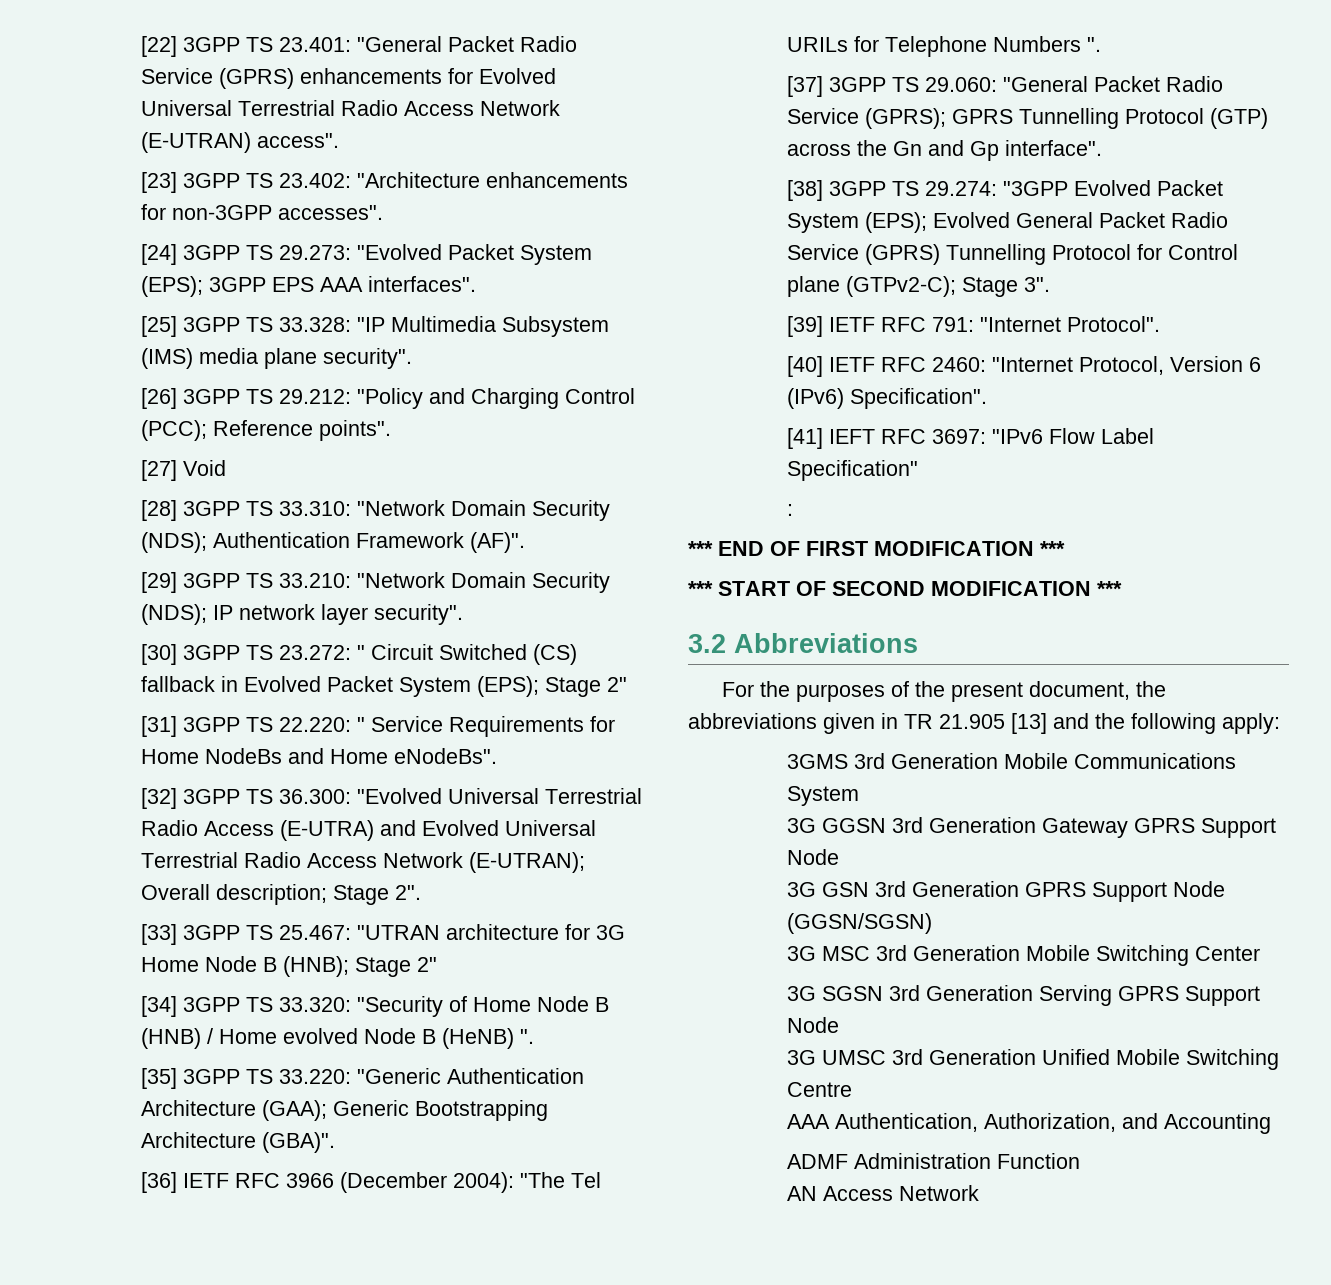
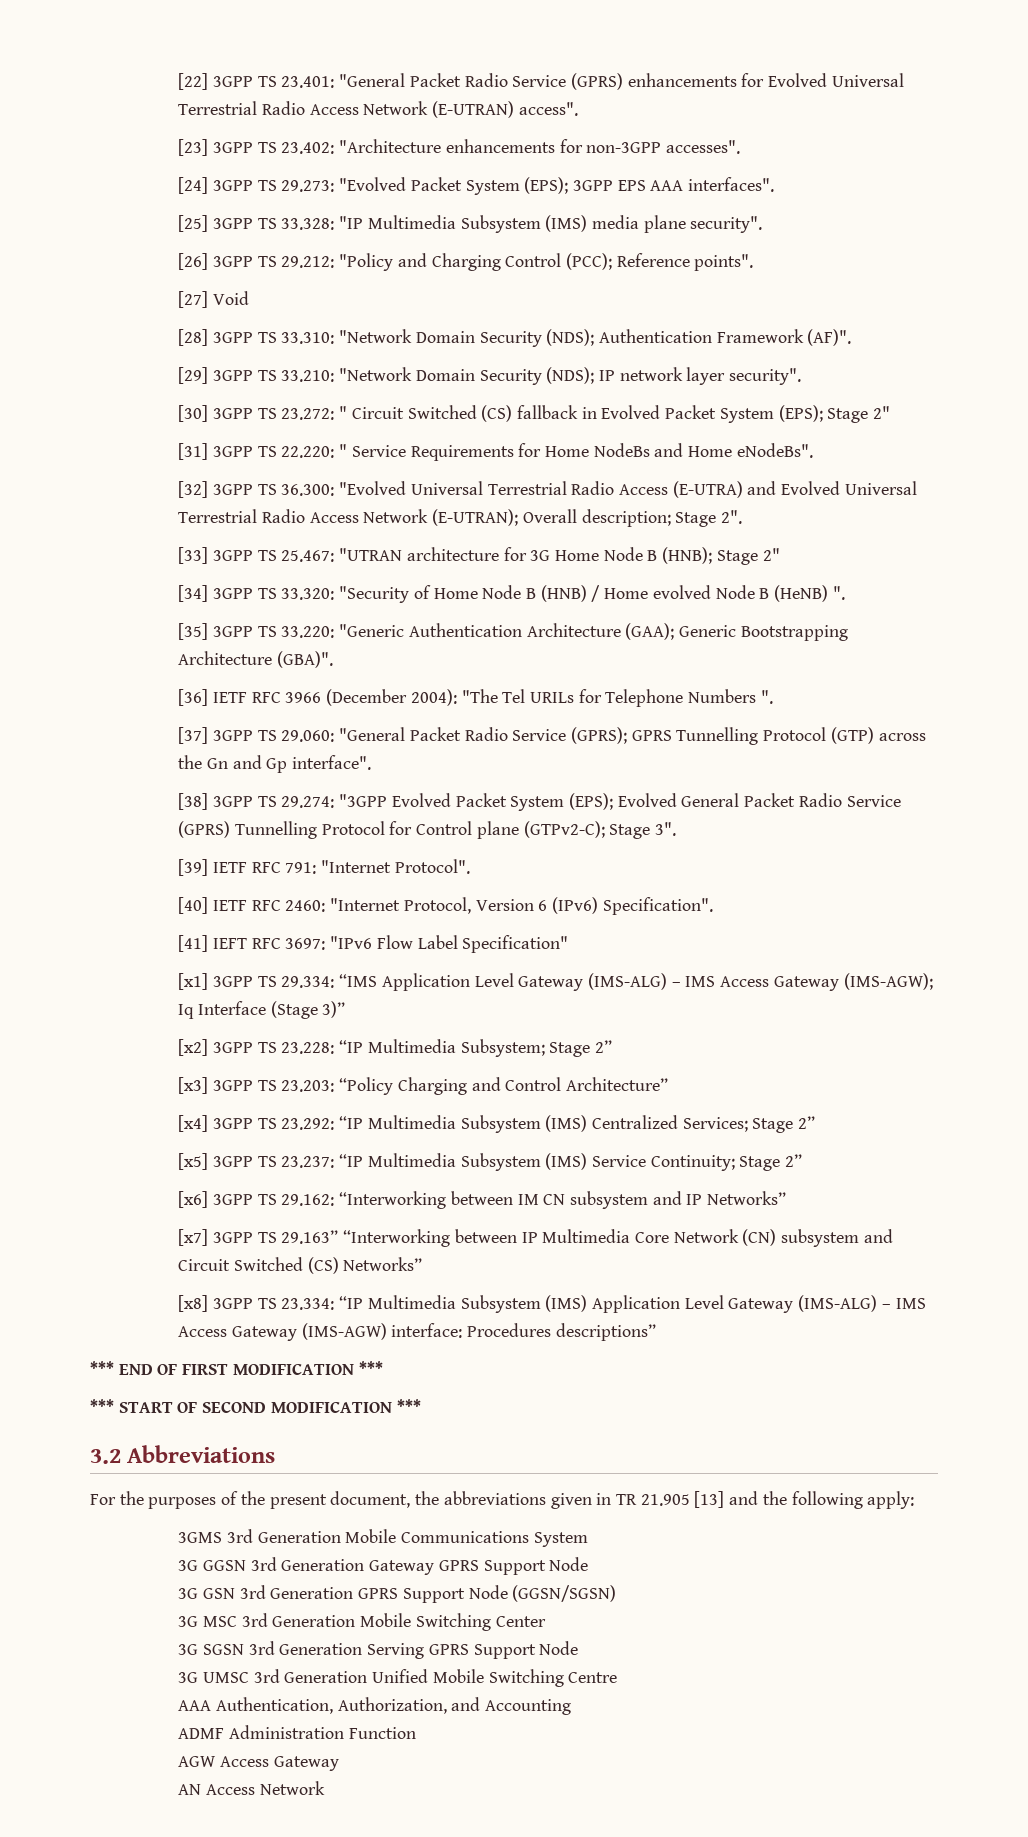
[787,504,794,516] : -> [178,973,933,991] [178,1001,346,1019] [178,1039,612,1057] [178,1077,668,1095] [178,1115,816,1133] [178,1153,803,1171] [178,1191,787,1209] [178,1229,893,1247] [178,1257,423,1274] [178,1295,926,1313] [178,1323,656,1341] [x1] 3GPP TS 29.334: “IMS Application Level Gateway (IMS-ALG) – IMS Access Gateway (IMS-AGW); Iq Interface (Stage 3)” // [x2] 3GPP TS 23.228: “IP Multimedia Subsystem; Stage 2” // [x3] 3GPP TS 23.203: “Policy Charging and Control Architecture” // [x4] 3GPP TS 23.292: “IP Multimedia Subsystem (IMS) Centralized Services; Stage 2” // [x5] 3GPP TS 23.237: “IP Multimedia Subsystem (IMS) Service Continuity; Stage 2” // [x6] 3GPP TS 29.162: “Interworking between IM CN subsystem and IP Networks” // [x7] 3GPP TS 29.163” “Interworking between IP Multimedia Core Network (CN) subsystem and Circuit Switched (CS) Networks” // [x8] 3GPP TS 23.334: “IP Multimedia Subsystem (IMS) Application Level Gateway (IMS-ALG) – IMS Access Gateway (IMS-AGW) interface: Procedures descriptions”
(1081, 1161) none -> [178,1756,339,1771] // AGW Access Gateway

